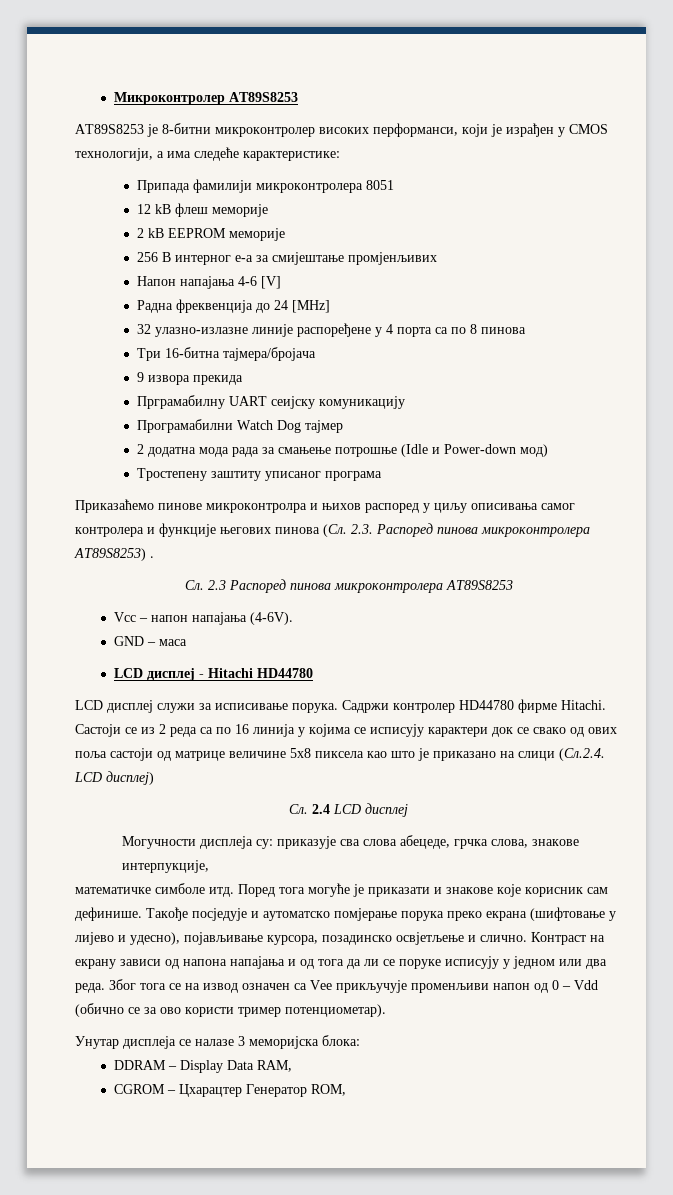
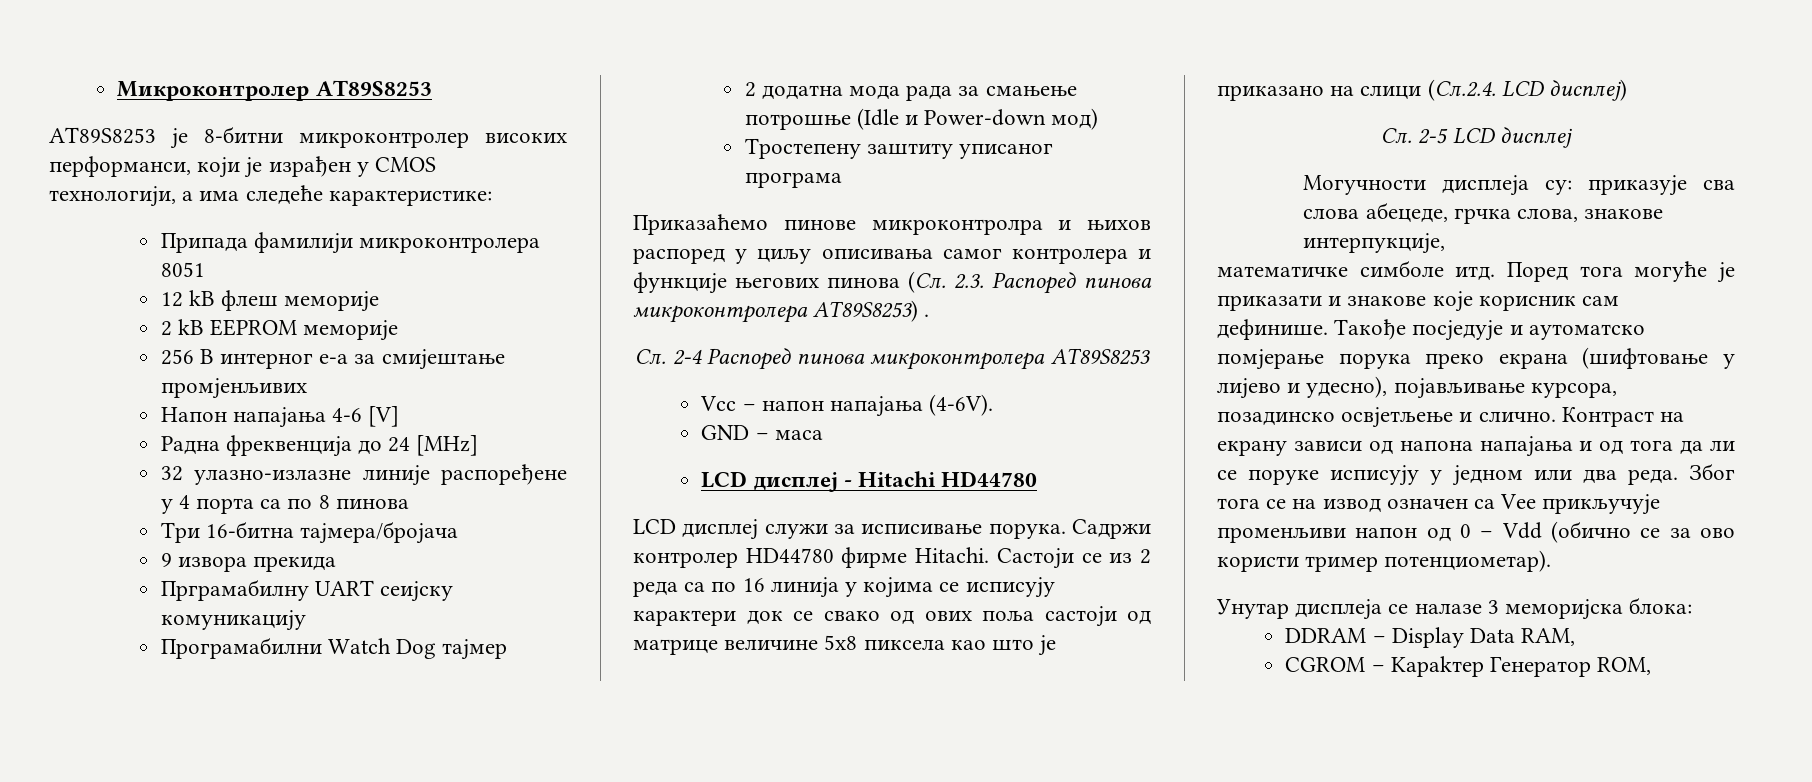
[207,580,226,590] 2.3 -> [672,349,702,365] 2-4
[312,804,330,814] 2.4 -> [1418,128,1449,144] 2-5
[178,1084,242,1097] Цхарацтер -> [1390,656,1484,677] Kараkтер

